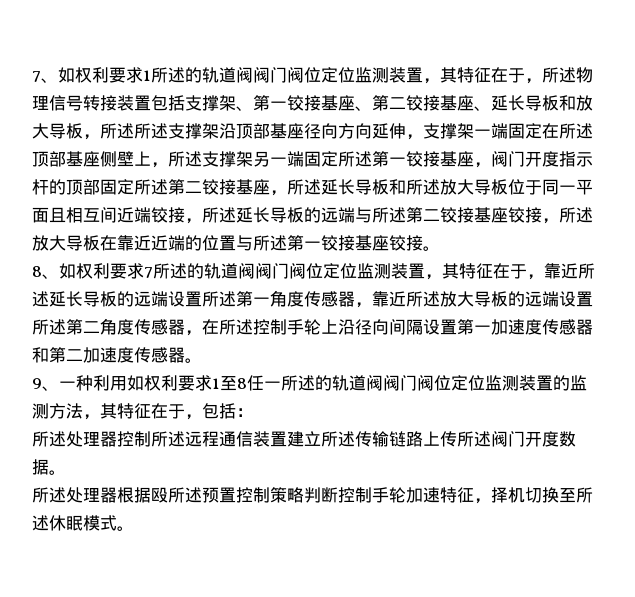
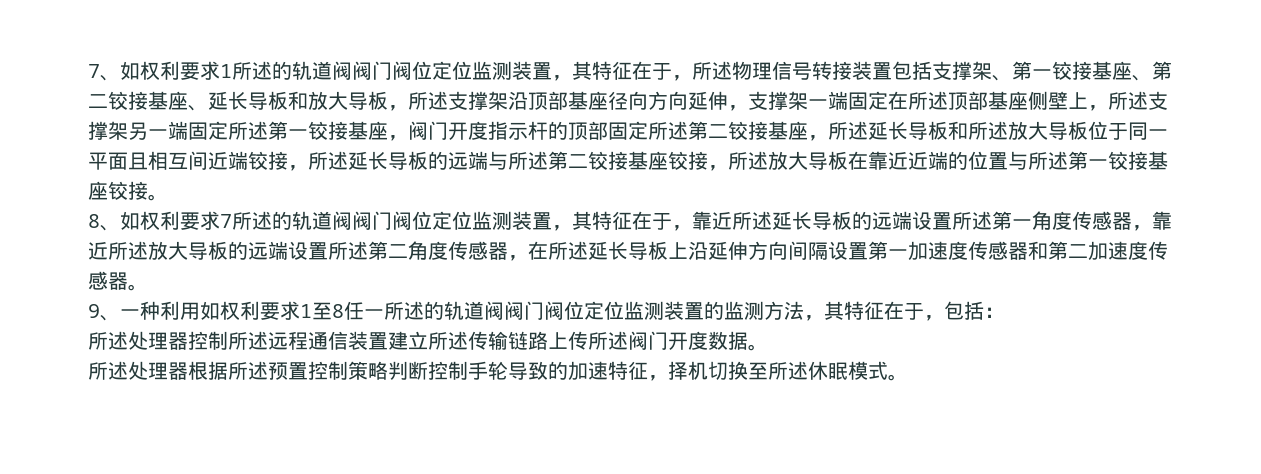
[134,123,168,139] 所述 -> (448, 100) none
[253,319,372,335] 控制手轮上沿径 -> [588,241,768,260] 延长导板上沿延伸方
[151,487,168,503] 殴 -> (228, 370) none
(406, 495) none -> [508,361,568,380] 导致的

